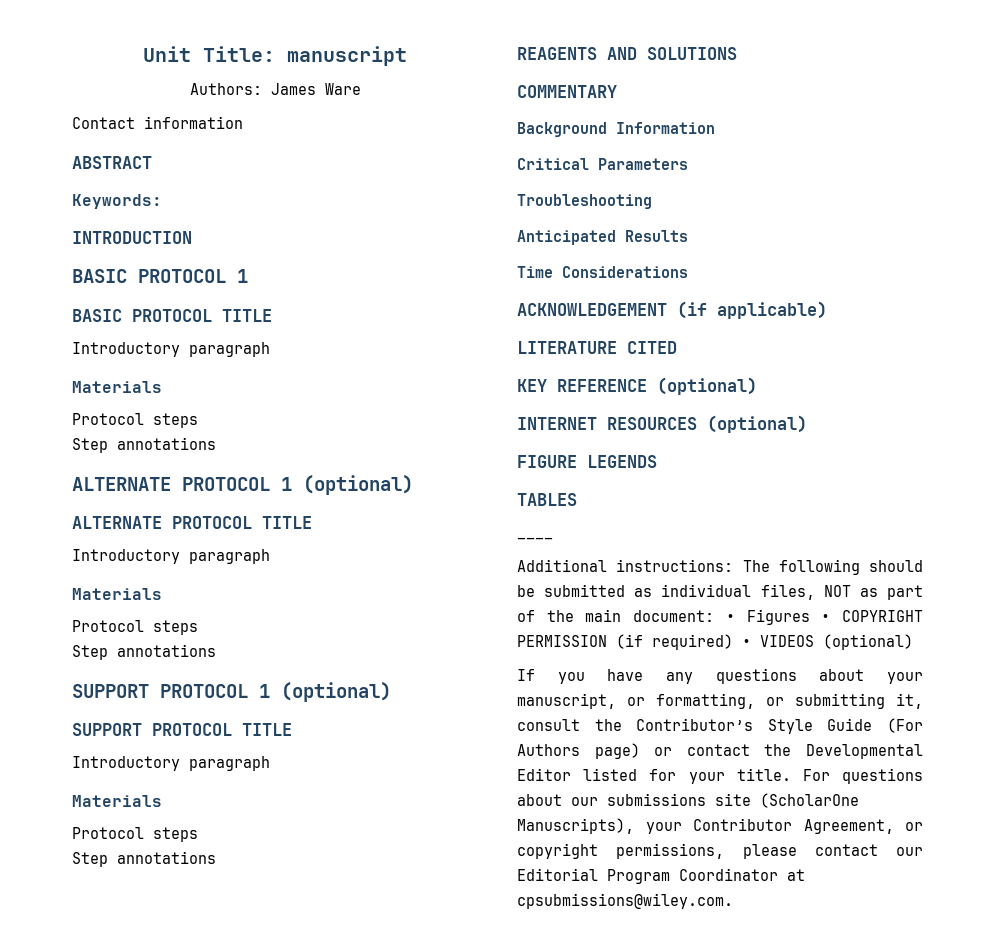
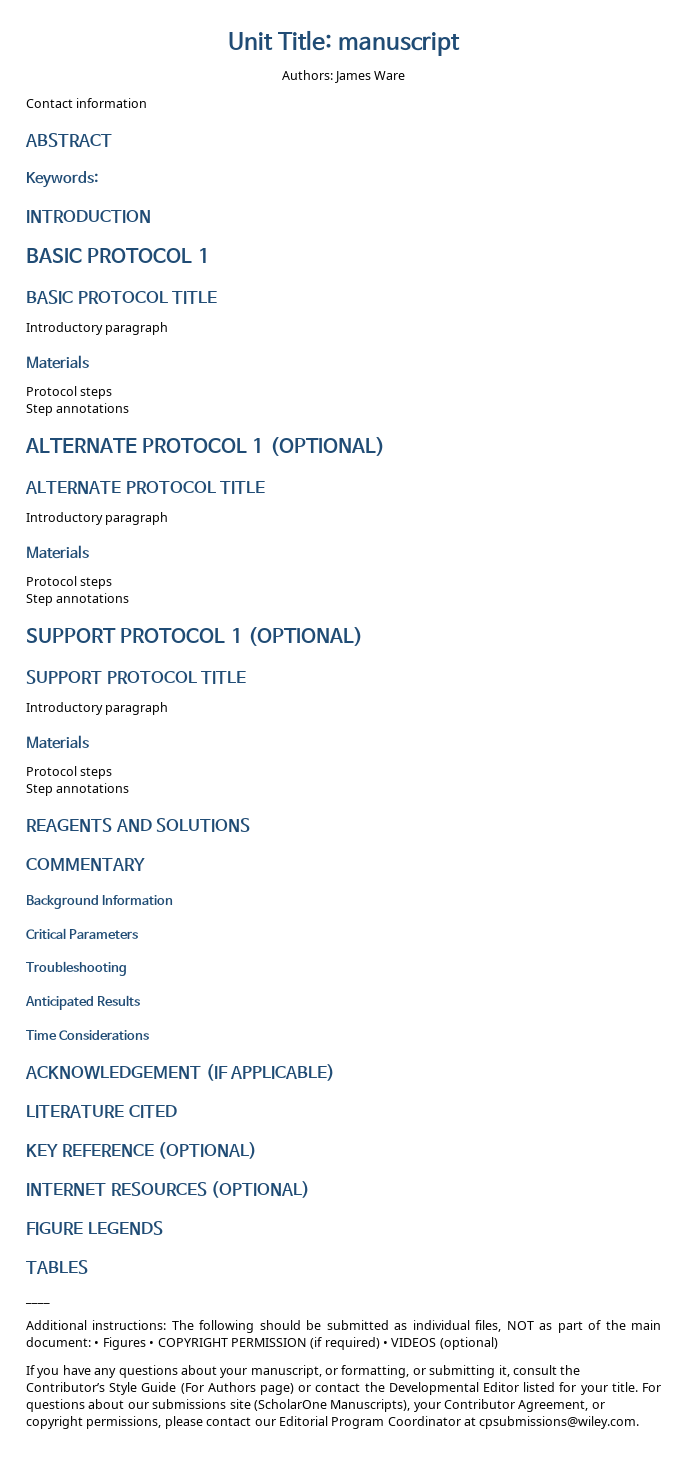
[303,475,413,495] (optional) -> [269,437,385,456] (OPTIONAL)
[281,682,391,702] (optional) -> [247,627,363,646] (OPTIONAL)
[677,301,827,319] (if applicable) -> [205,1064,336,1081] (IF APPLICABLE)
[657,377,757,395] (optional) -> [158,1142,258,1159] (OPTIONAL)
[707,415,807,433] (optional) -> [211,1181,311,1198] (OPTIONAL)

